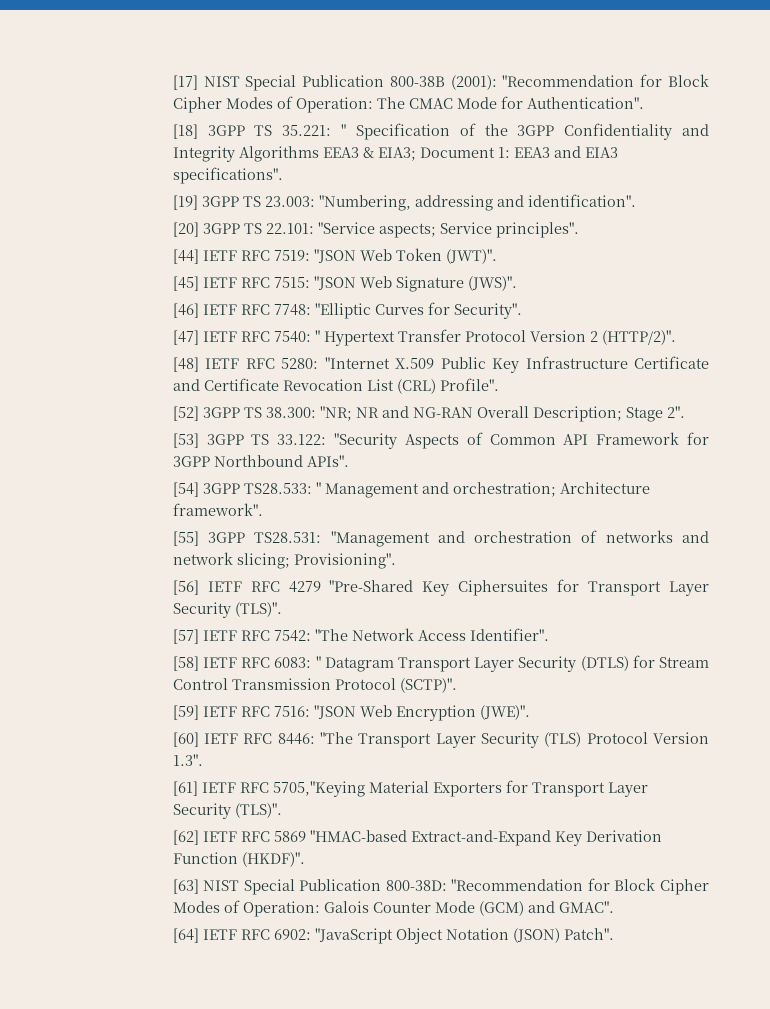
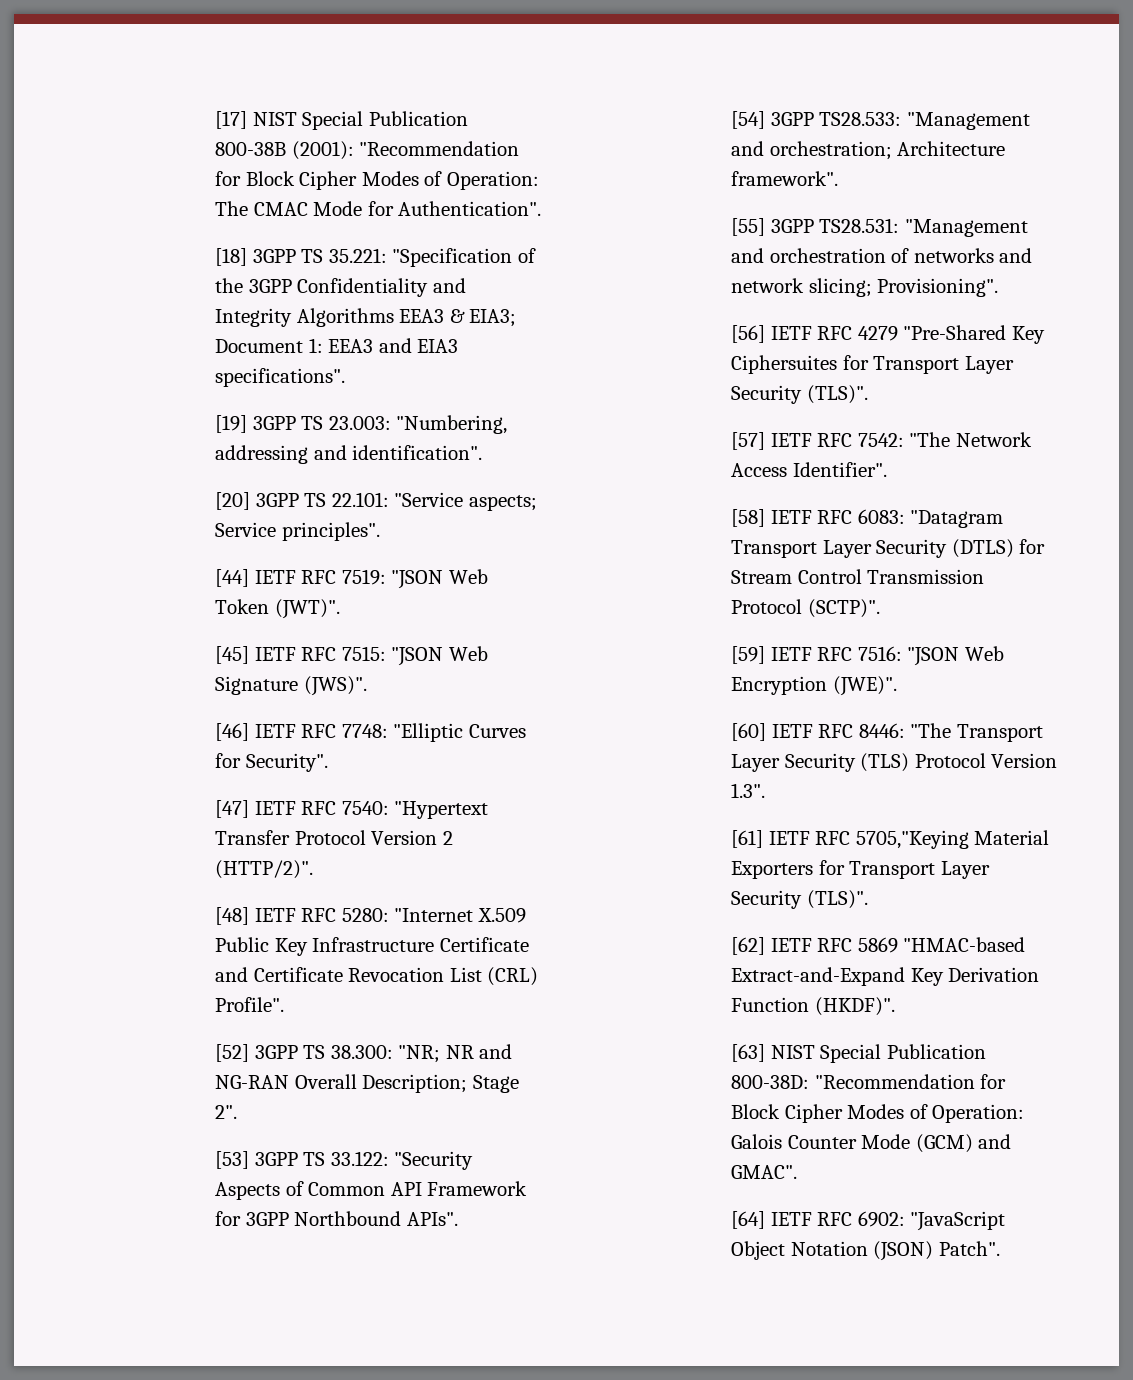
[341,123,450,140] " Specification -> [392,248,513,267] "Specification
[314,330,395,346] " Hypertext -> [394,801,489,819] "Hypertext
[315,482,419,498] " Management -> [906,112,1030,130] "Management
[315,656,394,672] " Datagram -> [910,510,1004,528] "Datagram

